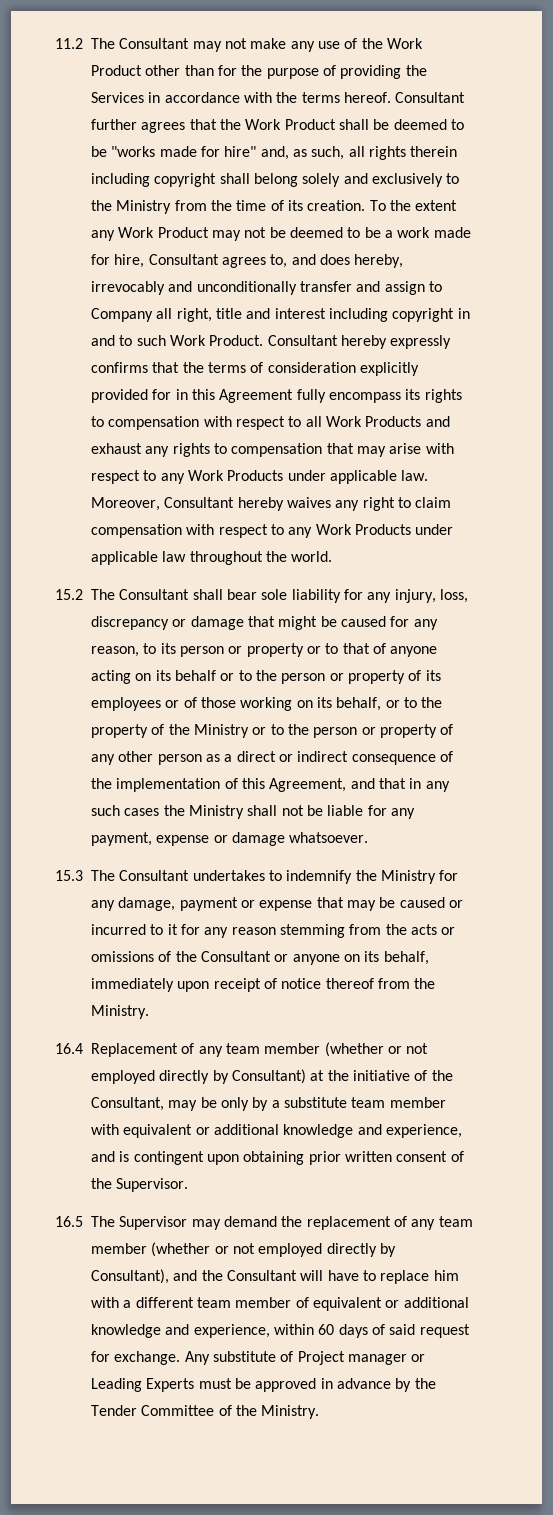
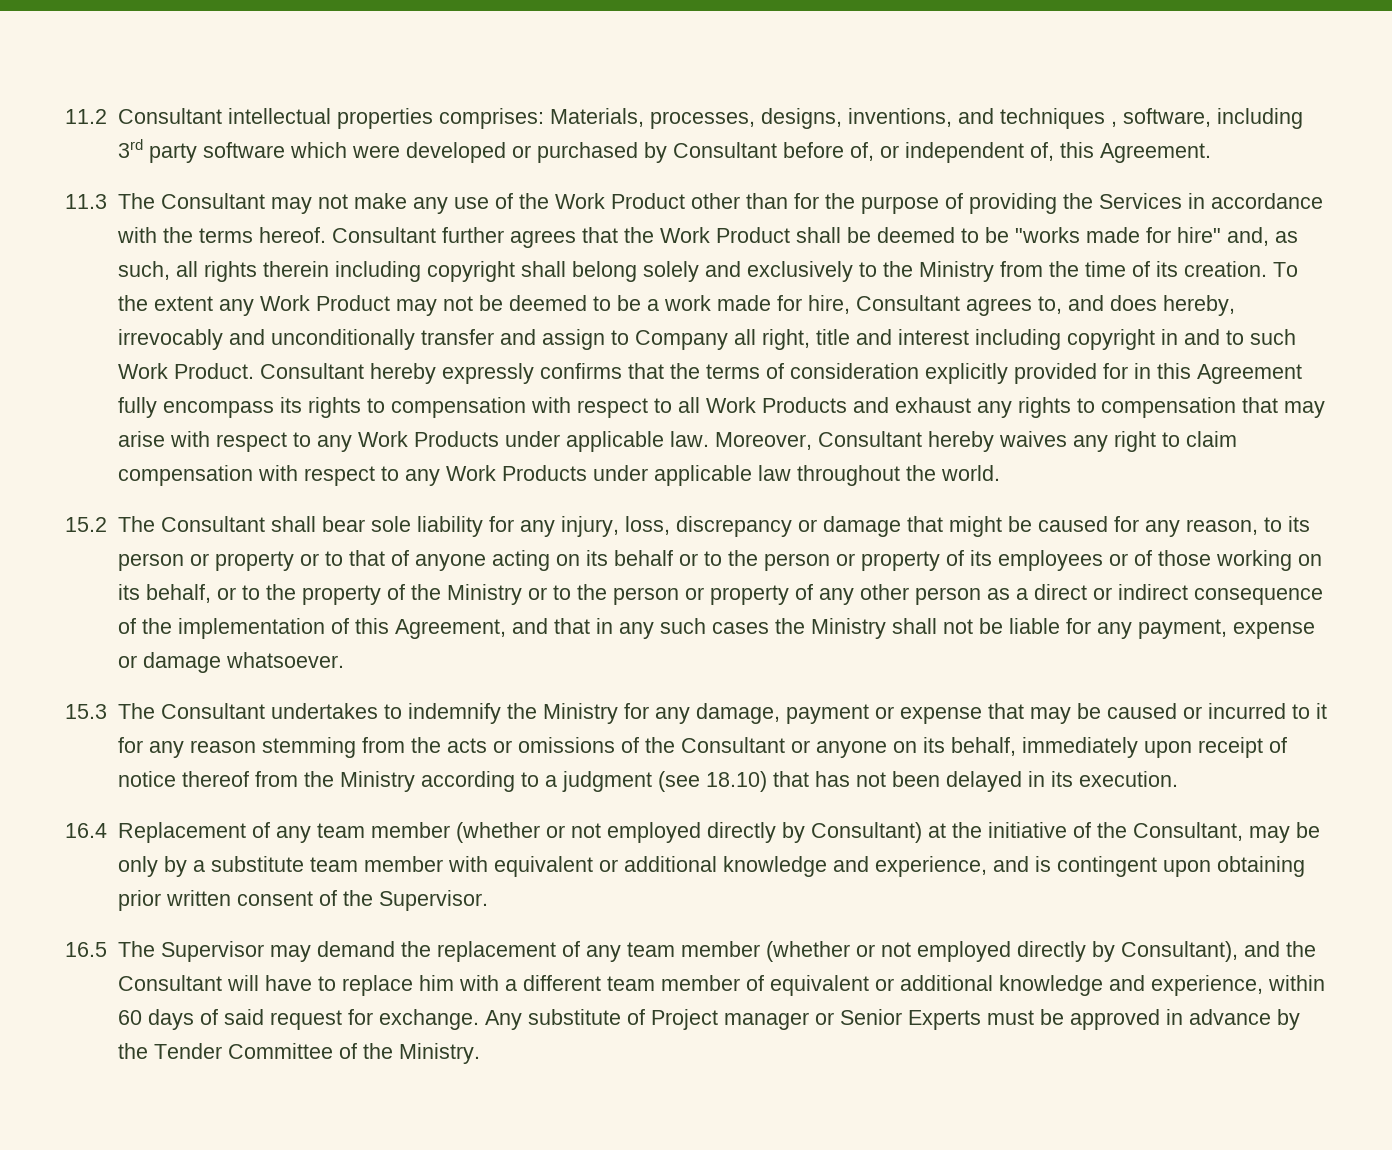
(83, 43) none -> [117,108,1303,129] [117,139,1211,163] [65,194,107,209] Consultant intellectual properties comprises: Materials, processes, designs, inventions, and techniques , software, including 3rd party software which were developed or purchased by Consultant before of, or independent of, this Agreement. // 11.3
[91,1005,149,1019] Ministry. -> [339,771,1178,792] Ministry according to a judgment (see 18.10) that has not been delayed in its execution.
[91,1378,142,1392] Leading -> [839,1009,902,1025] Senior

